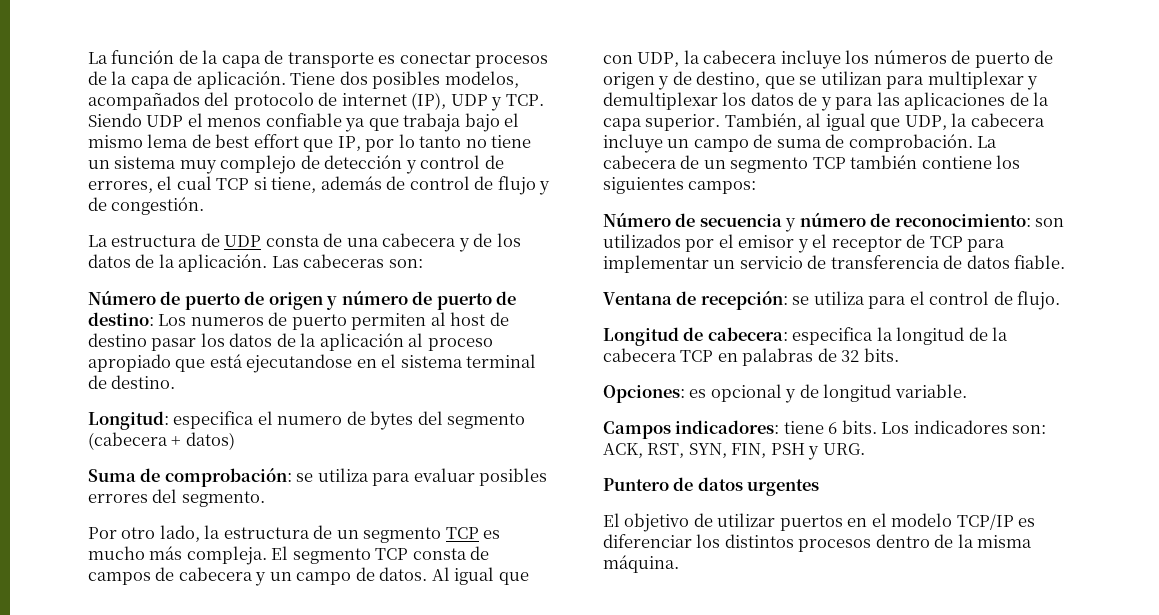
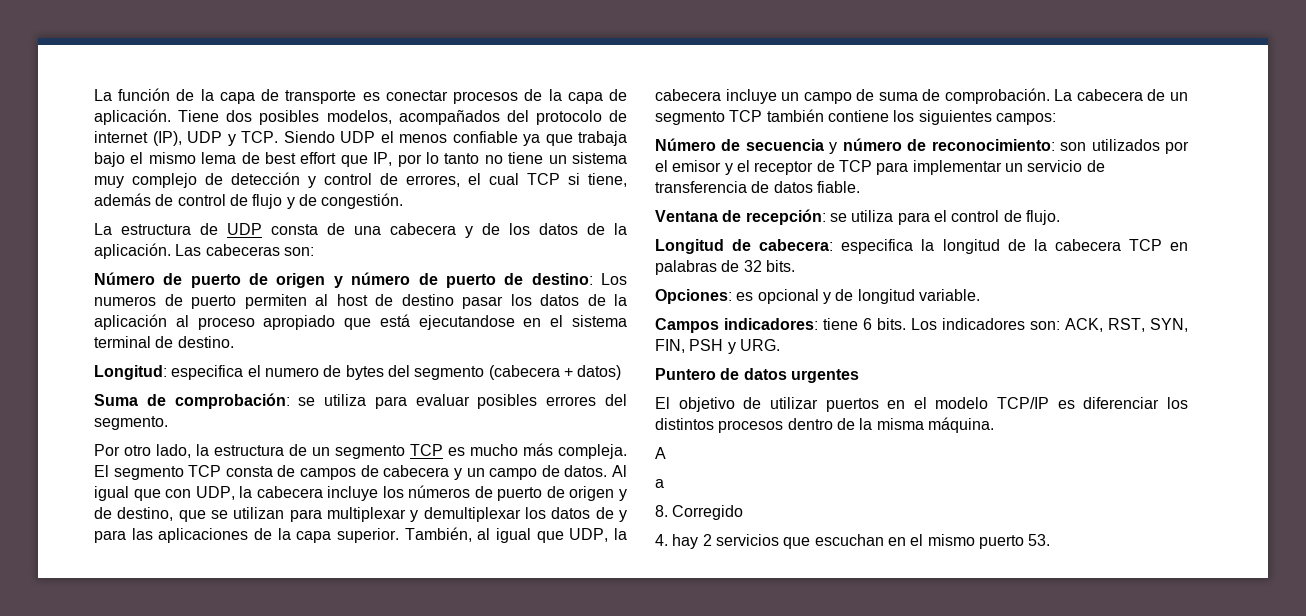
(679, 564) none -> [655,447,666,459] [655,479,664,488] [655,505,744,520] [655,534,1051,549] // A // a // 8. Corregido // 4. hay 2 servicios que escuchan en el mismo puerto 53.

